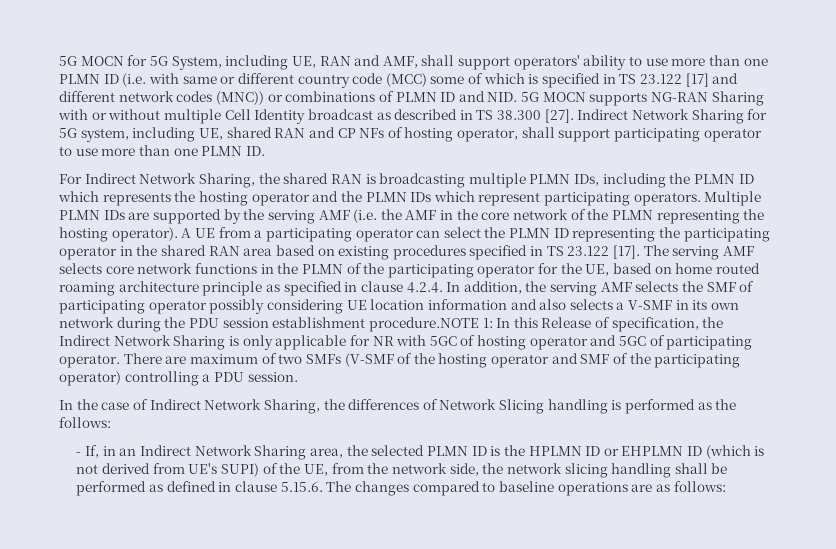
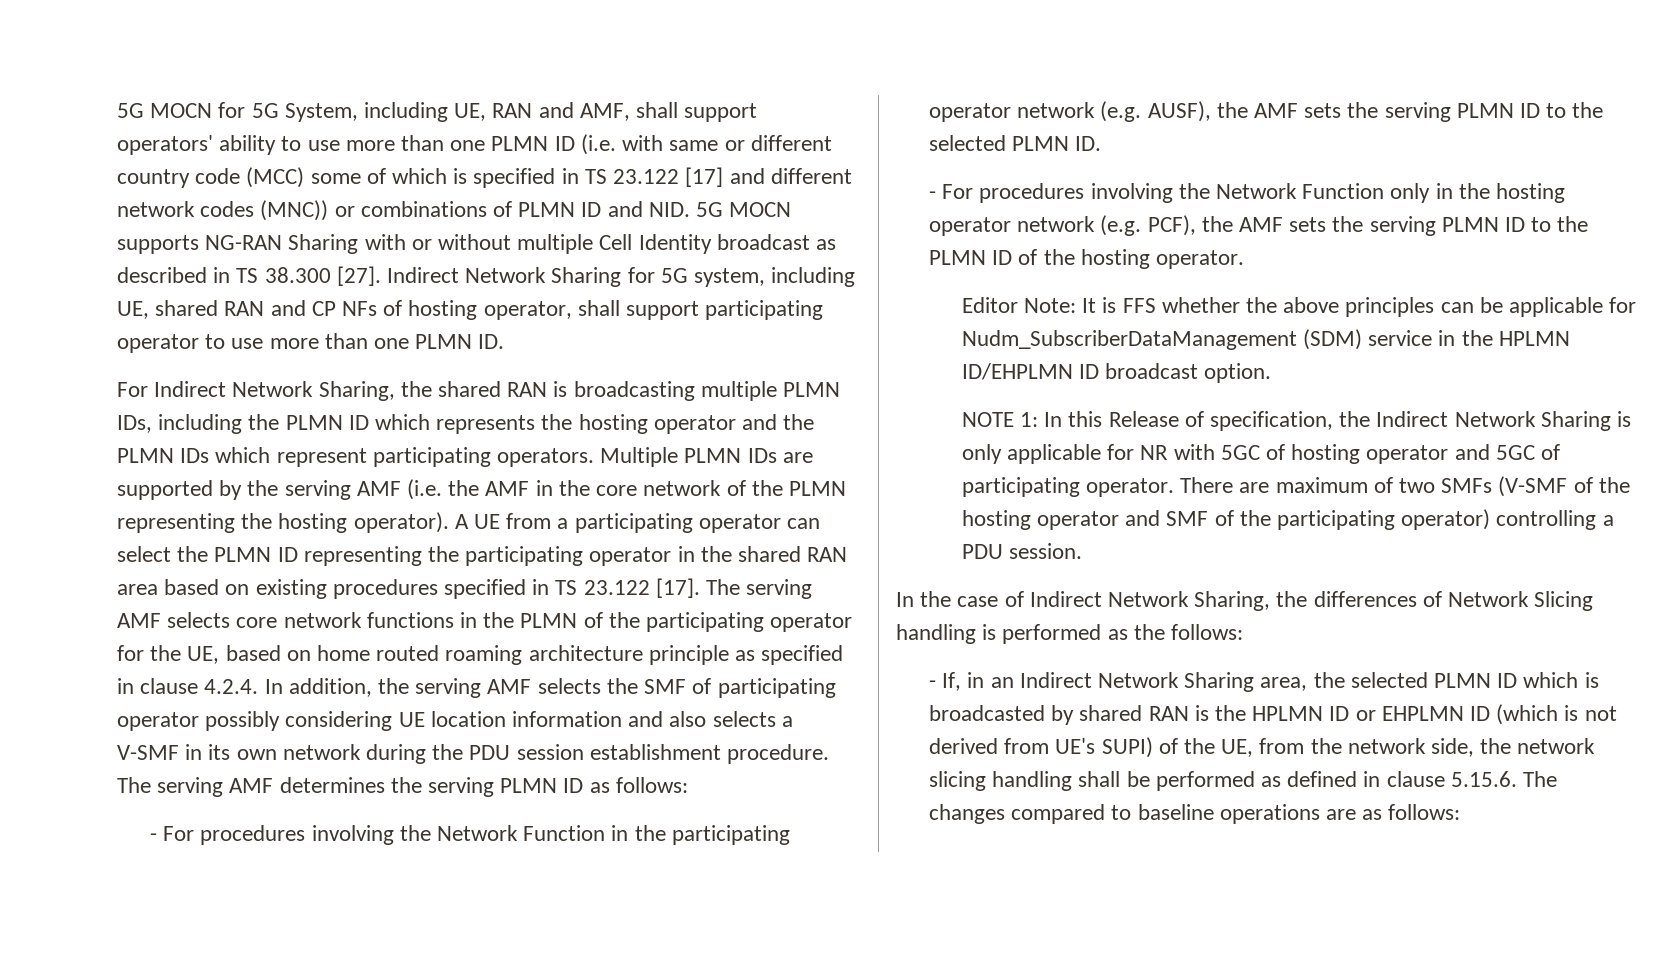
[368,317,479,332] procedure.NOTE -> [727,744,830,764] [117,777,688,797] [149,825,790,845] [928,101,1604,122] [928,135,1102,151] [928,183,1565,203] [928,215,1589,236] [928,249,1244,269] [961,297,1637,317] [961,329,1570,350] [961,363,1272,383] [961,412,1014,427] procedure. The serving AMF determines the serving PLMN ID as follows: // - For procedures involving the Network Function in the participating operator network (e.g. AUSF), the AMF sets the serving PLMN ID to the selected PLMN ID. // - For procedures involving the Network Function only in the hosting operator network (e.g. PCF), the AMF sets the serving PLMN ID to the PLMN ID of the hosting operator. // Editor Note: It is FFS whether the above principles can be applicable for Nudm_SubscriberDataManagement (SDM) service in the HPLMN ID/EHPLMN ID broadcast option. // NOTE
(487, 451) none -> [1523,672,1599,688] [928,705,1189,725] which is broadcasted by shared RAN

